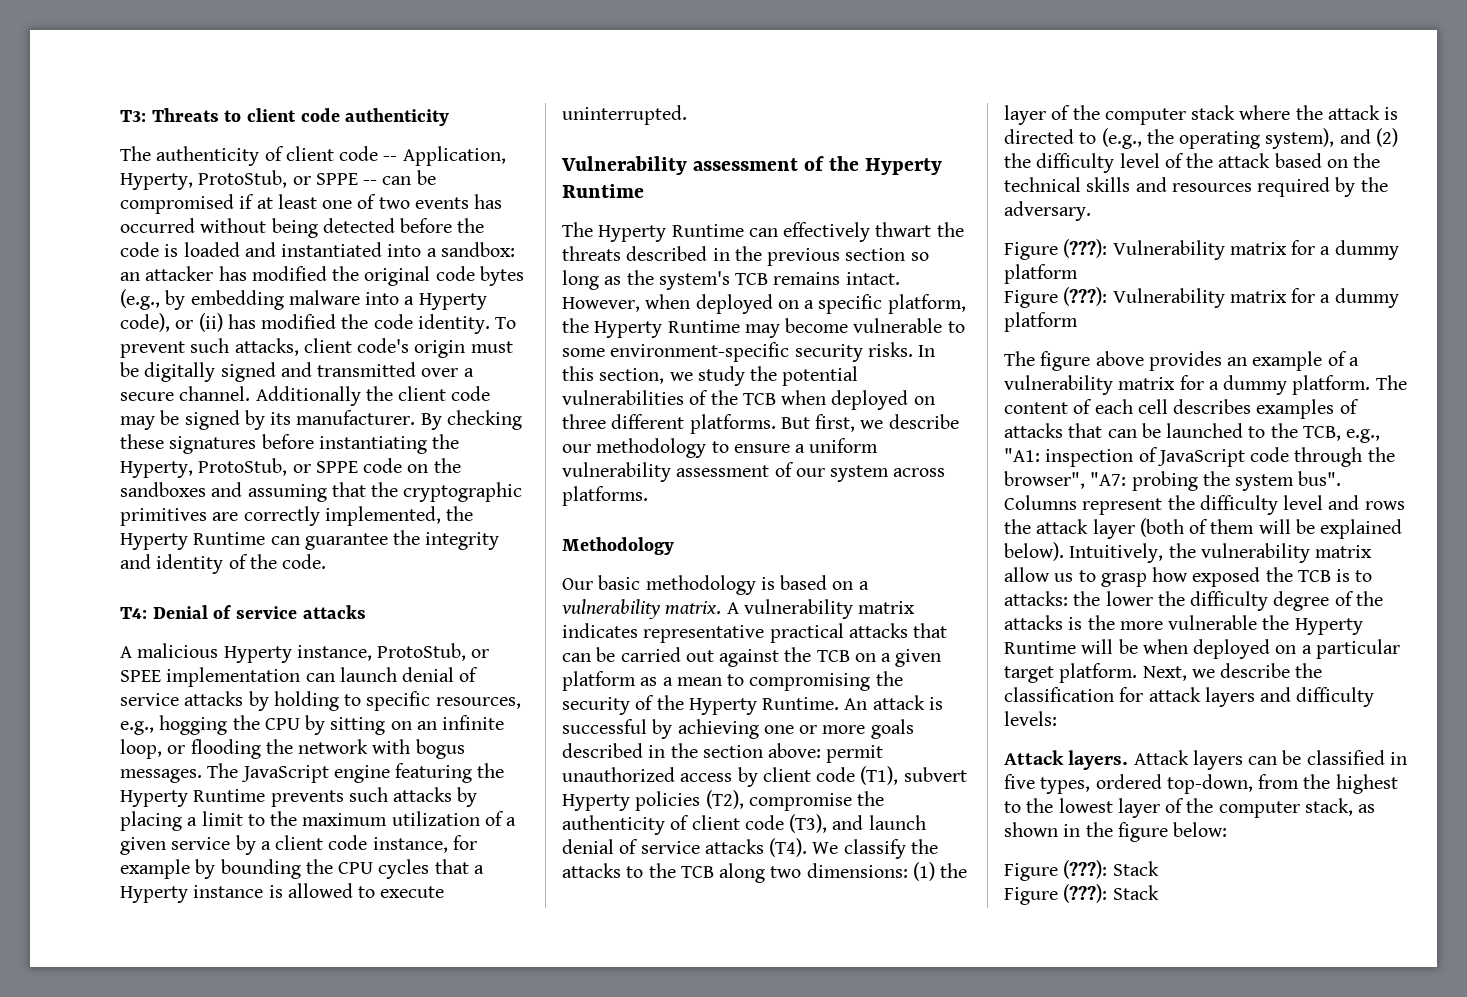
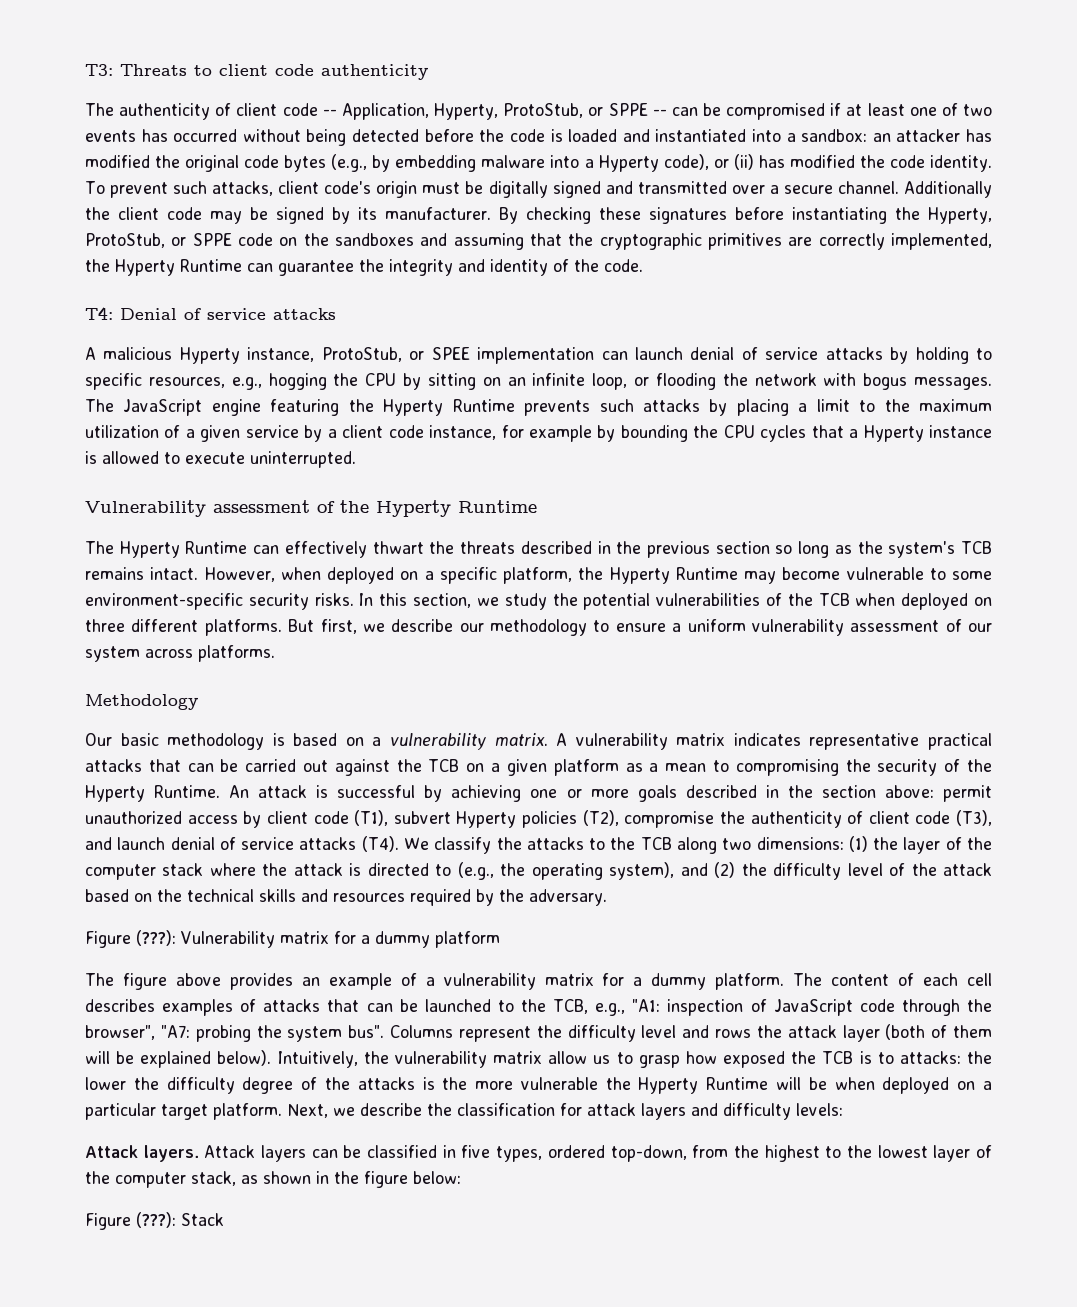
[1004,287,1399,308] [1004,312,1078,332] // Figure (???): Vulnerability matrix for a dummy platform -> (500, 939) none
[1004,884,1159,905] // Figure (???): Stack -> (224, 1219) none

